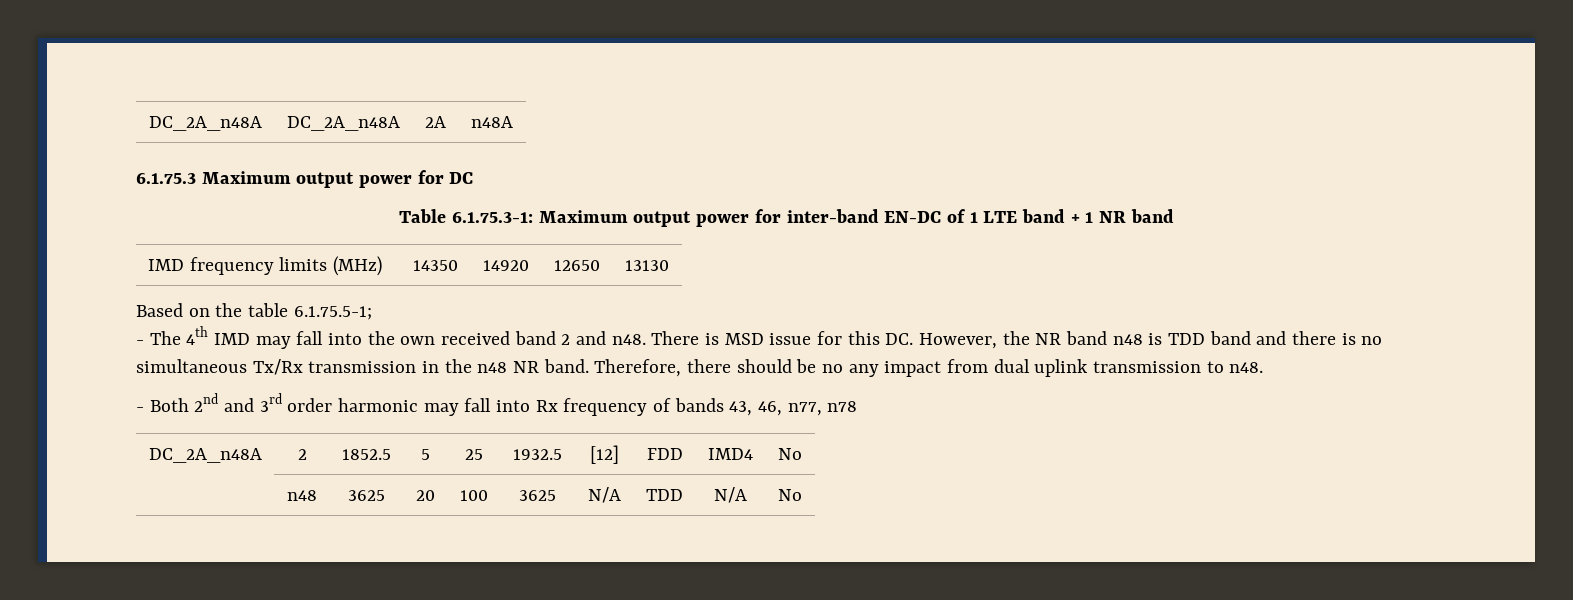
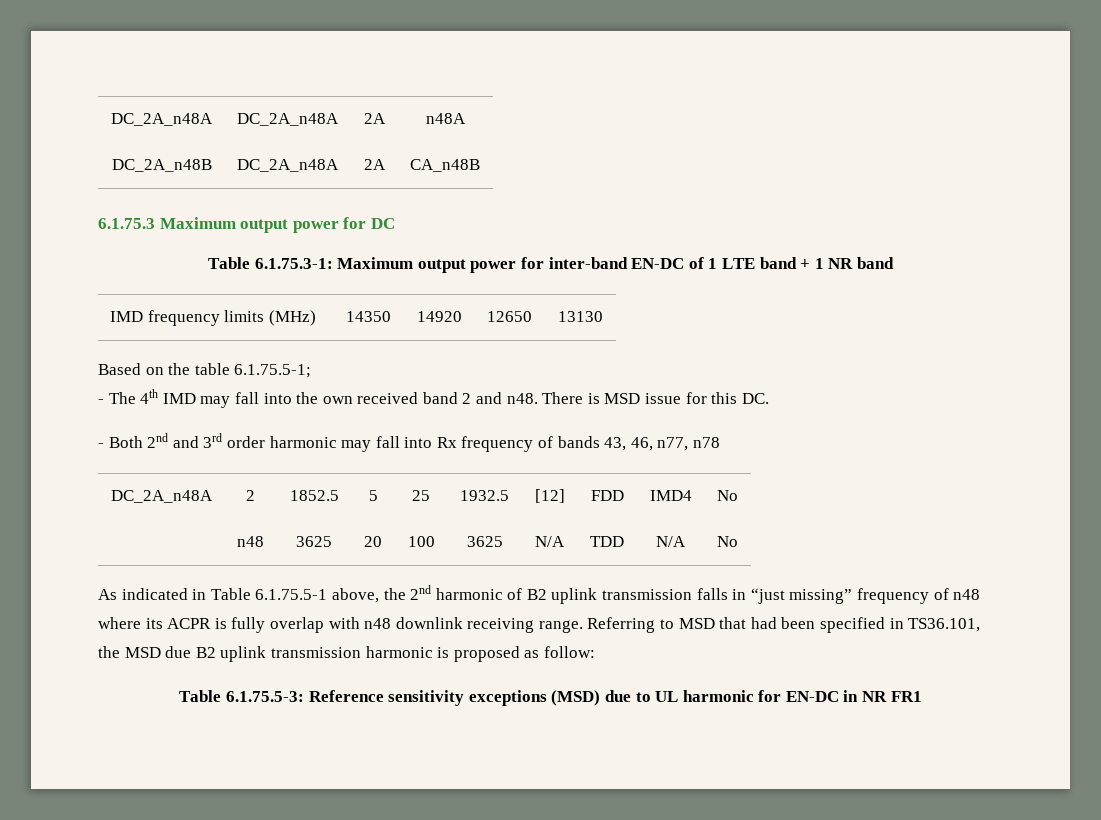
(513, 122) none -> [111,159,212,172] [237,159,339,172] [363,159,386,170] [410,159,480,172] // DC_2A_n48B | DC_2A_n48A | 2A | CA_n48B
[919,331,1383,349] [136,359,1264,377] However, the NR band n48 is TDD band and there is no simultaneous Tx/Rx transmission in the n48 NR band. Therefore, there should be no any impact from dual uplink transmission to n48. -> (769, 398) none
(802, 495) none -> [98,585,981,604] [98,617,981,633] [98,646,595,662] [179,690,922,706] // As indicated in Table 6.1.75.5-1 above, the 2nd harmonic of B2 uplink transmission falls in “just missing” frequency of n48 where its ACPR is fully overlap with n48 downlink receiving range. Referring to MSD that had been specified in TS36.101, the MSD due B2 uplink transmission harmonic is proposed as follow: // Table 6.1.75.5-3: Reference sensitivity exceptions (MSD) due to UL harmonic for EN-DC in NR FR1

